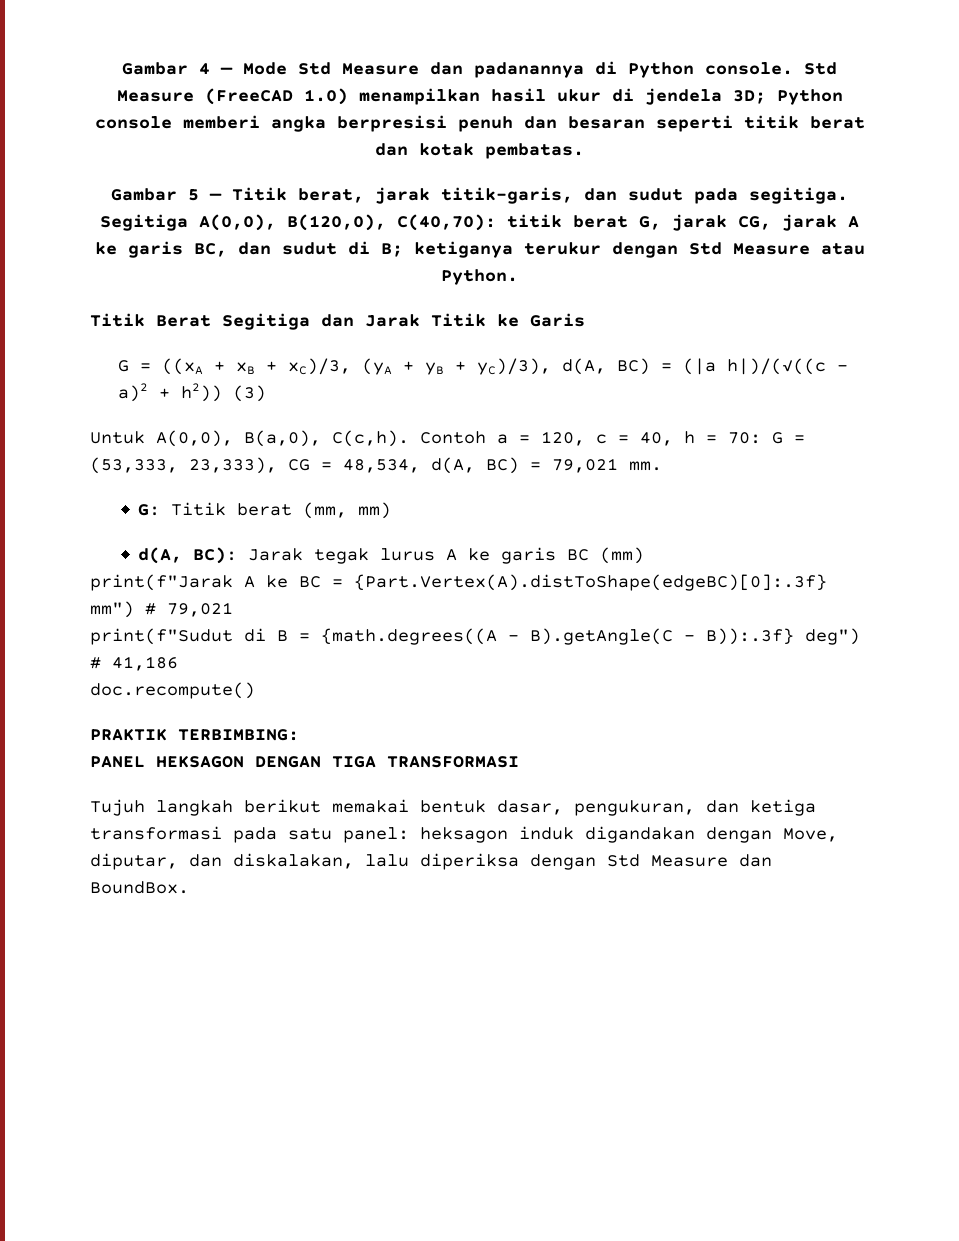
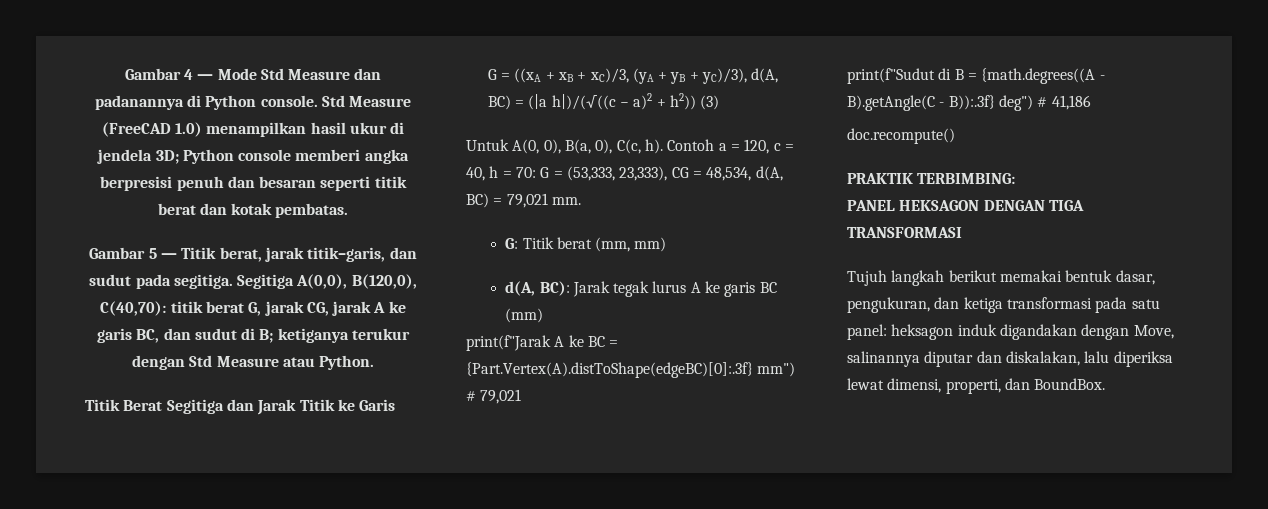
[156,430,409,447] A(0,0), B(a,0), C(c,h). -> [512,139,663,154] A(0, 0), B(a, 0), C(c, h).
[90,853,178,870] diputar, -> [847,351,974,367] salinannya diputar
[530,854,728,870] dengan Std Measure -> [847,378,1001,394] lewat dimensi, properti,

